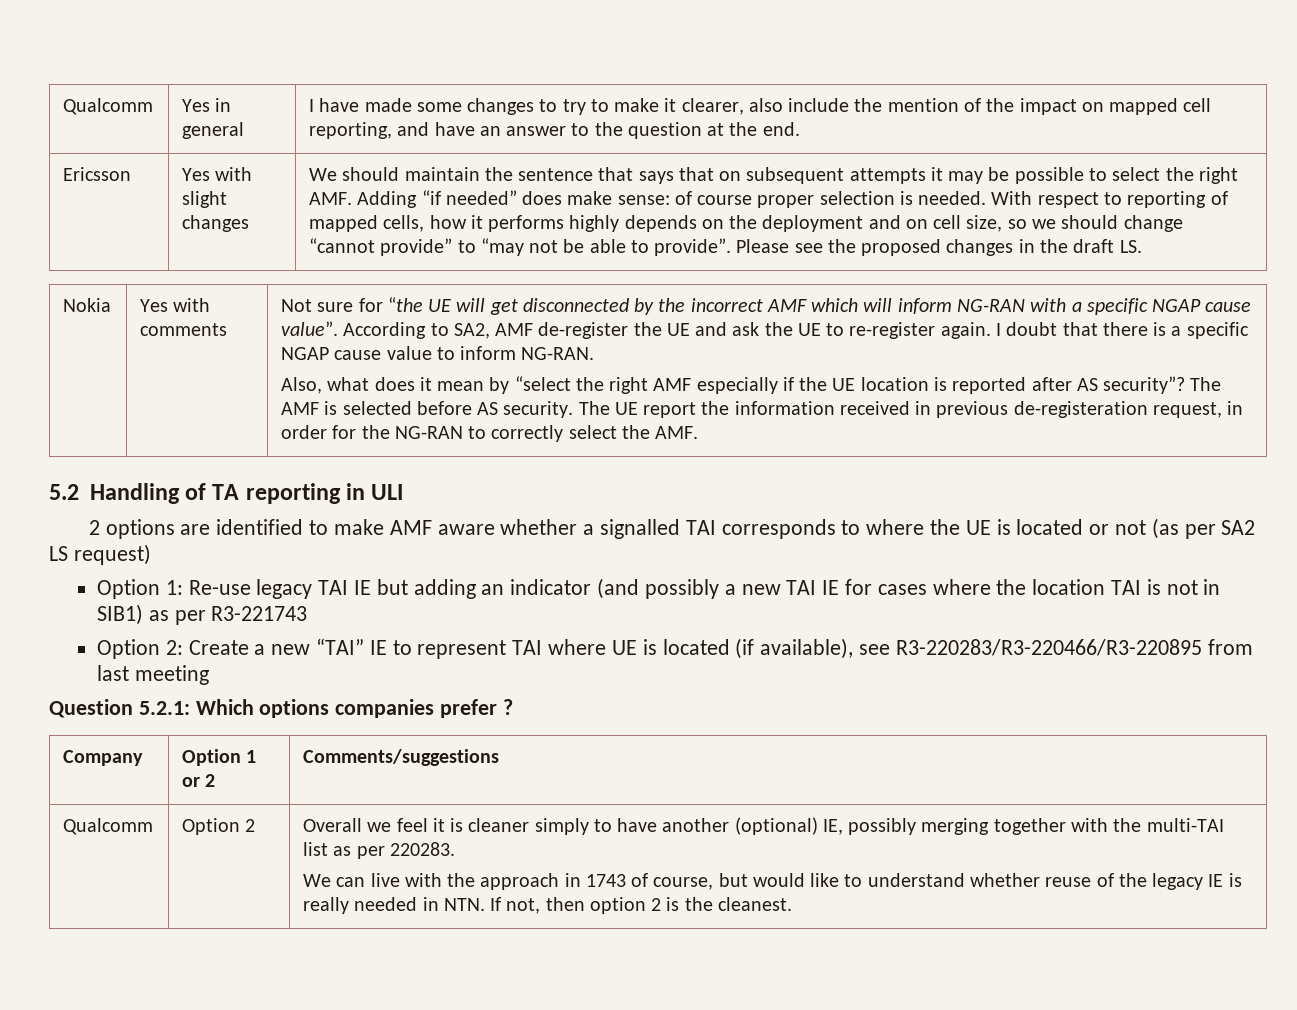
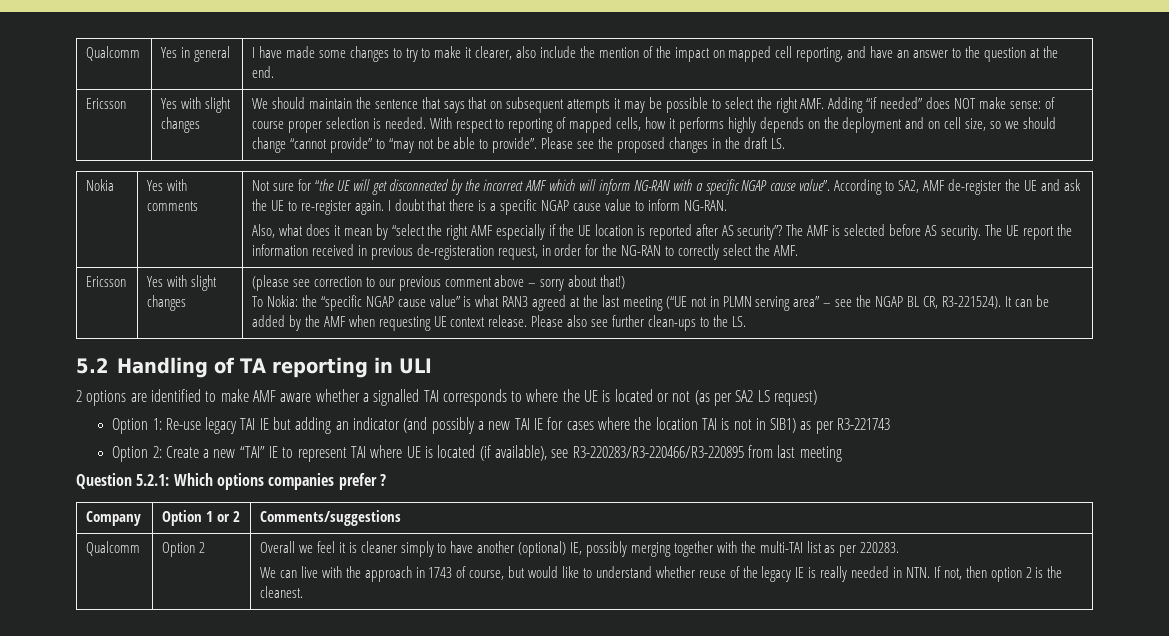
(563, 198) none -> [954,98,977,109] NOT
(699, 432) none -> [86,276,127,287] [147,275,217,291] [147,295,187,311] [252,275,626,291] [252,295,1049,311] [252,315,746,331] // Ericsson | Yes with slight changes | (please see correction to our previous comment above – sorry about that!) // To Nokia: the “specific NGAP cause value” is what RAN3 agreed at the last meeting (“UE not in PLMN serving area” – see the NGAP BL CR, R3-221524). It can be added by the AMF when requesting UE context release. Please also see further clean-ups to the LS.

